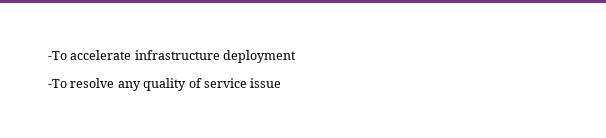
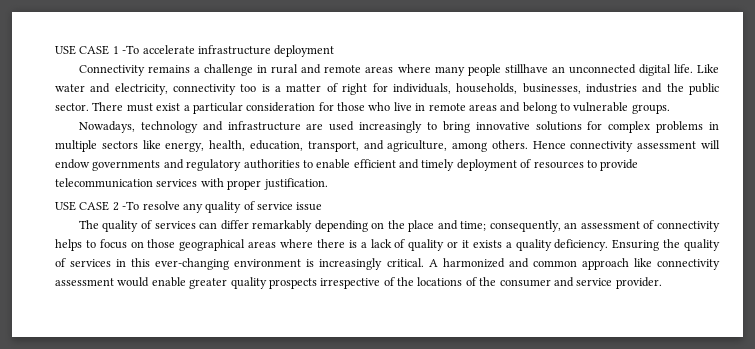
(48, 55) none -> [55,45,119,55] USE CASE 1
(297, 56) none -> [78,64,720,76] [55,83,720,95] [55,102,670,114] [78,121,719,133] [55,140,720,152] [55,159,639,171] [55,178,328,190] [55,201,119,211] Connectivity remains a challenge in rural and remote areas where many people stillhave an unconnected digital life. Like water and electricity, connectivity too is a matter of right for individuals, households, businesses, industries and the public sector. There must exist a particular consideration for those who live in remote areas and belong to vulnerable groups. // Nowadays, technology and infrastructure are used increasingly to bring innovative solutions for complex problems in multiple sectors like energy, health, education, transport, and agriculture, among others. Hence connectivity assessment will endow governments and regulatory authorities to enable efficient and timely deployment of resources to provide telecommunication services with proper justification. // USE CASE 2
(282, 83) none -> [78,220,720,232] [55,239,721,251] [55,258,721,270] [55,277,662,289] // The quality of services can differ remarkably depending on the place and time; consequently, an assessment of connectivity helps to focus on those geographical areas where there is a lack of quality or it exists a quality deficiency. Ensuring the quality of services in this ever-changing environment is increasingly critical. A harmonized and common approach like connectivity assessment would enable greater quality prospects irrespective of the locations of the consumer and service provider.

